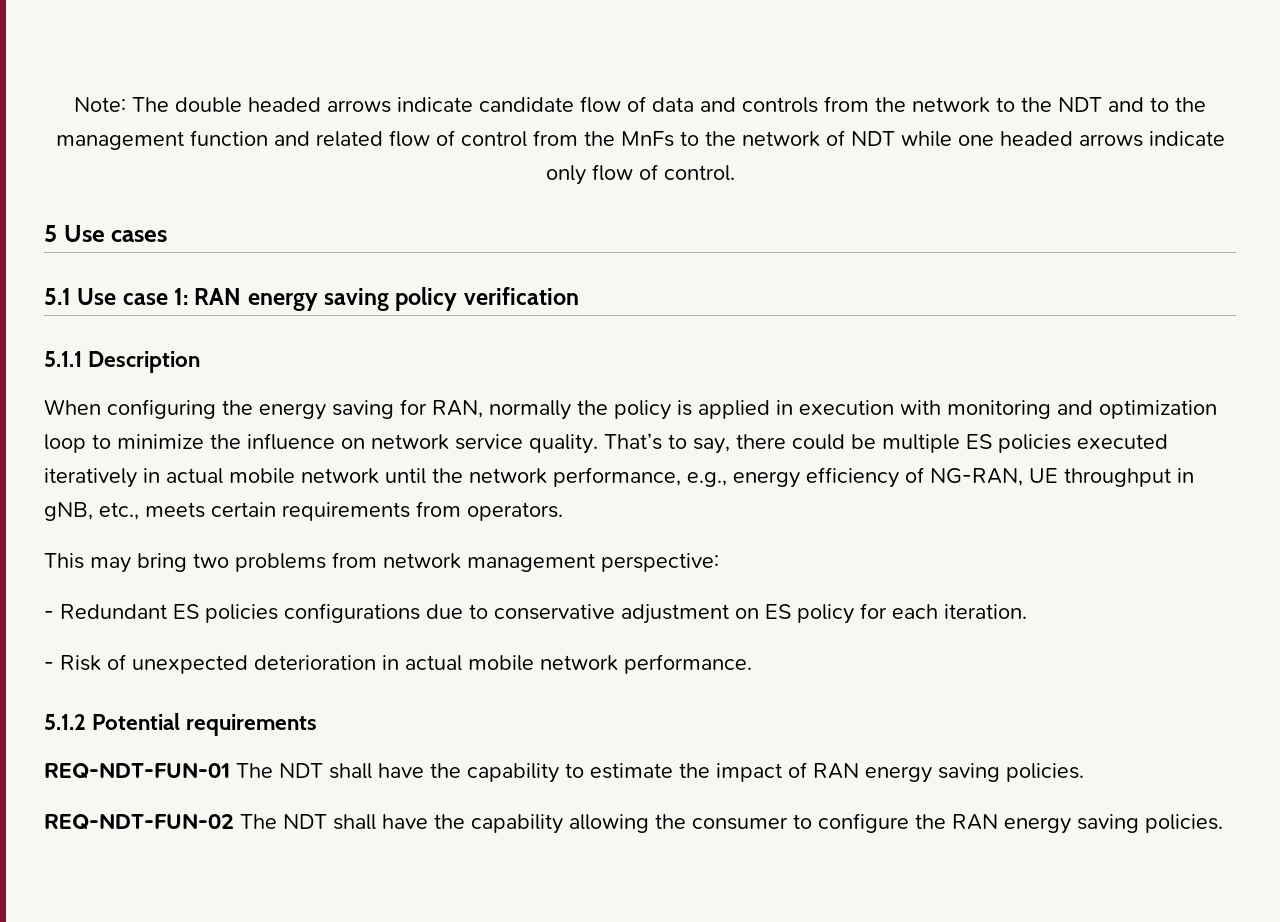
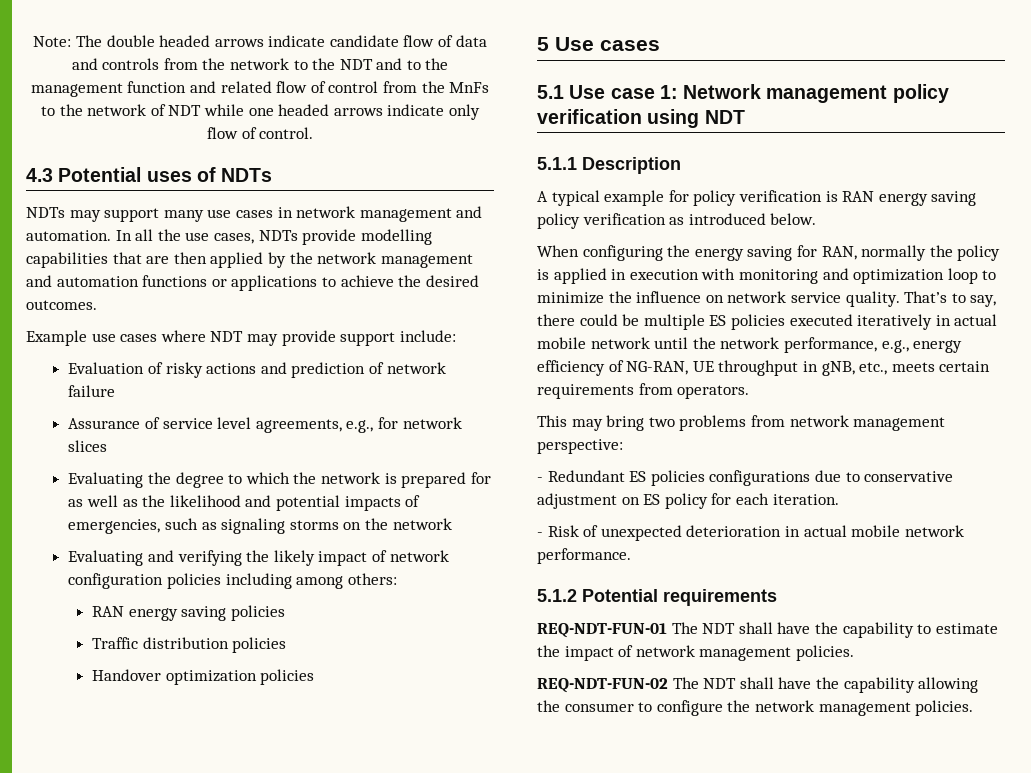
(735, 173) none -> [26,167,273,182] [26,206,483,222] [26,229,432,245] [26,252,473,268] [26,275,479,291] [26,300,97,310] [26,330,456,346] [68,362,446,378] [68,385,116,397] [68,417,462,433] [68,440,108,452] [68,472,491,488] [68,495,421,511] [68,518,452,534] [68,550,449,566] [68,573,397,589] [92,605,286,621] [92,637,287,653] [92,669,315,685] // 4.3 Potential uses of NDTs // NDTs may support many use cases in network management and automation. In all the use cases, NDTs provide modelling capabilities that are then applied by the network management and automation functions or applications to achieve the desired outcomes. // Example use cases where NDT may provide support include: // Evaluation of risky actions and prediction of network failure // Assurance of service level agreements, e.g., for network slices // Evaluating the degree to which the network is prepared for as well as the likelihood and potential impacts of emergencies, such as signaling storms on the network // Evaluating and verifying the likely impact of network configuration policies including among others: // RAN energy saving policies // Traffic distribution policies // Handover optimization policies
(189, 296) none -> [683,84,949,103] [537,109,745,128] [537,157,681,174] [537,190,838,206] Network management policy verification using NDT // 5.1.1 Description // A typical example for policy verification is
[44,351,201,373] // 5.1.1 Description -> [669,213,817,225] as introduced below.
[813,763,1000,783] RAN energy saving -> [635,645,792,661] network management
[952,814,1139,834] RAN energy saving -> [754,700,911,716] network management

